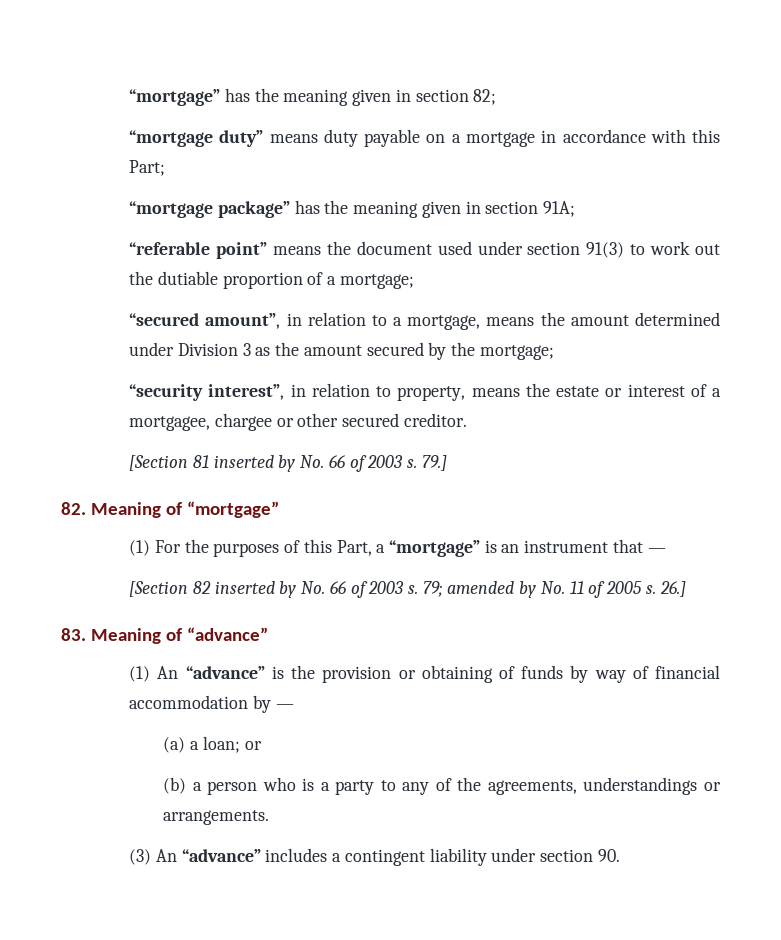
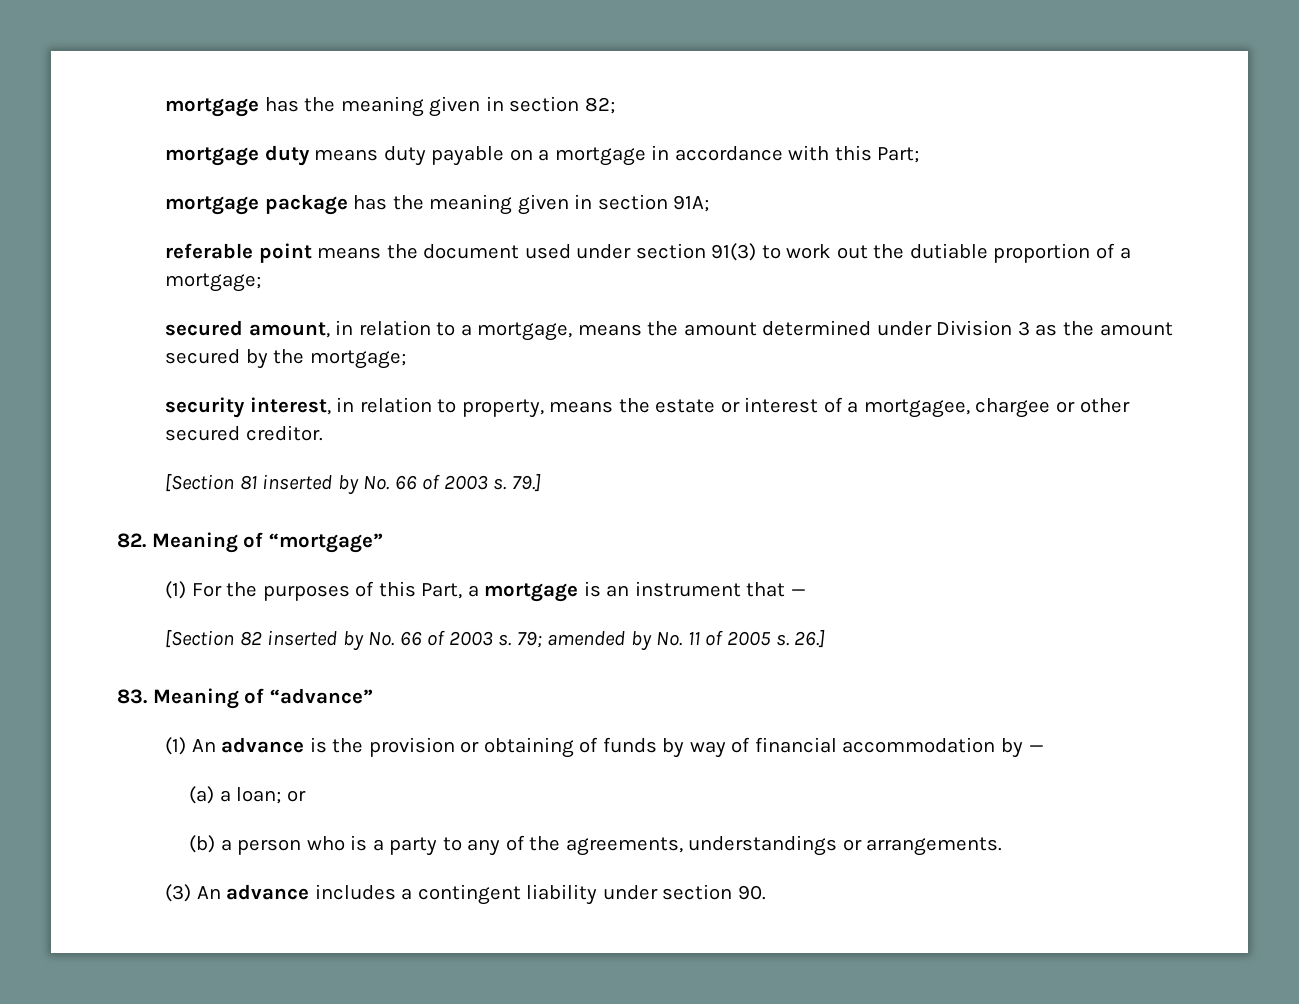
[129,89,221,106] “mortgage” -> [164,98,259,117] mortgage
[129,130,264,147] “mortgage duty” -> [164,145,310,166] mortgage duty
[129,201,290,218] “mortgage package” -> [164,194,348,215] mortgage package
[129,242,268,259] “referable point” -> [164,243,312,263] referable point
[129,313,281,329] “secured amount”, -> [164,320,330,338] secured amount,
[129,384,285,401] “security interest”, -> [164,397,331,418] security interest,
[389,540,481,557] “mortgage” -> [484,583,579,602] mortgage
[185,666,265,679] “advance” -> [221,737,305,753] advance
[181,849,261,862] “advance” -> [226,884,310,900] advance

